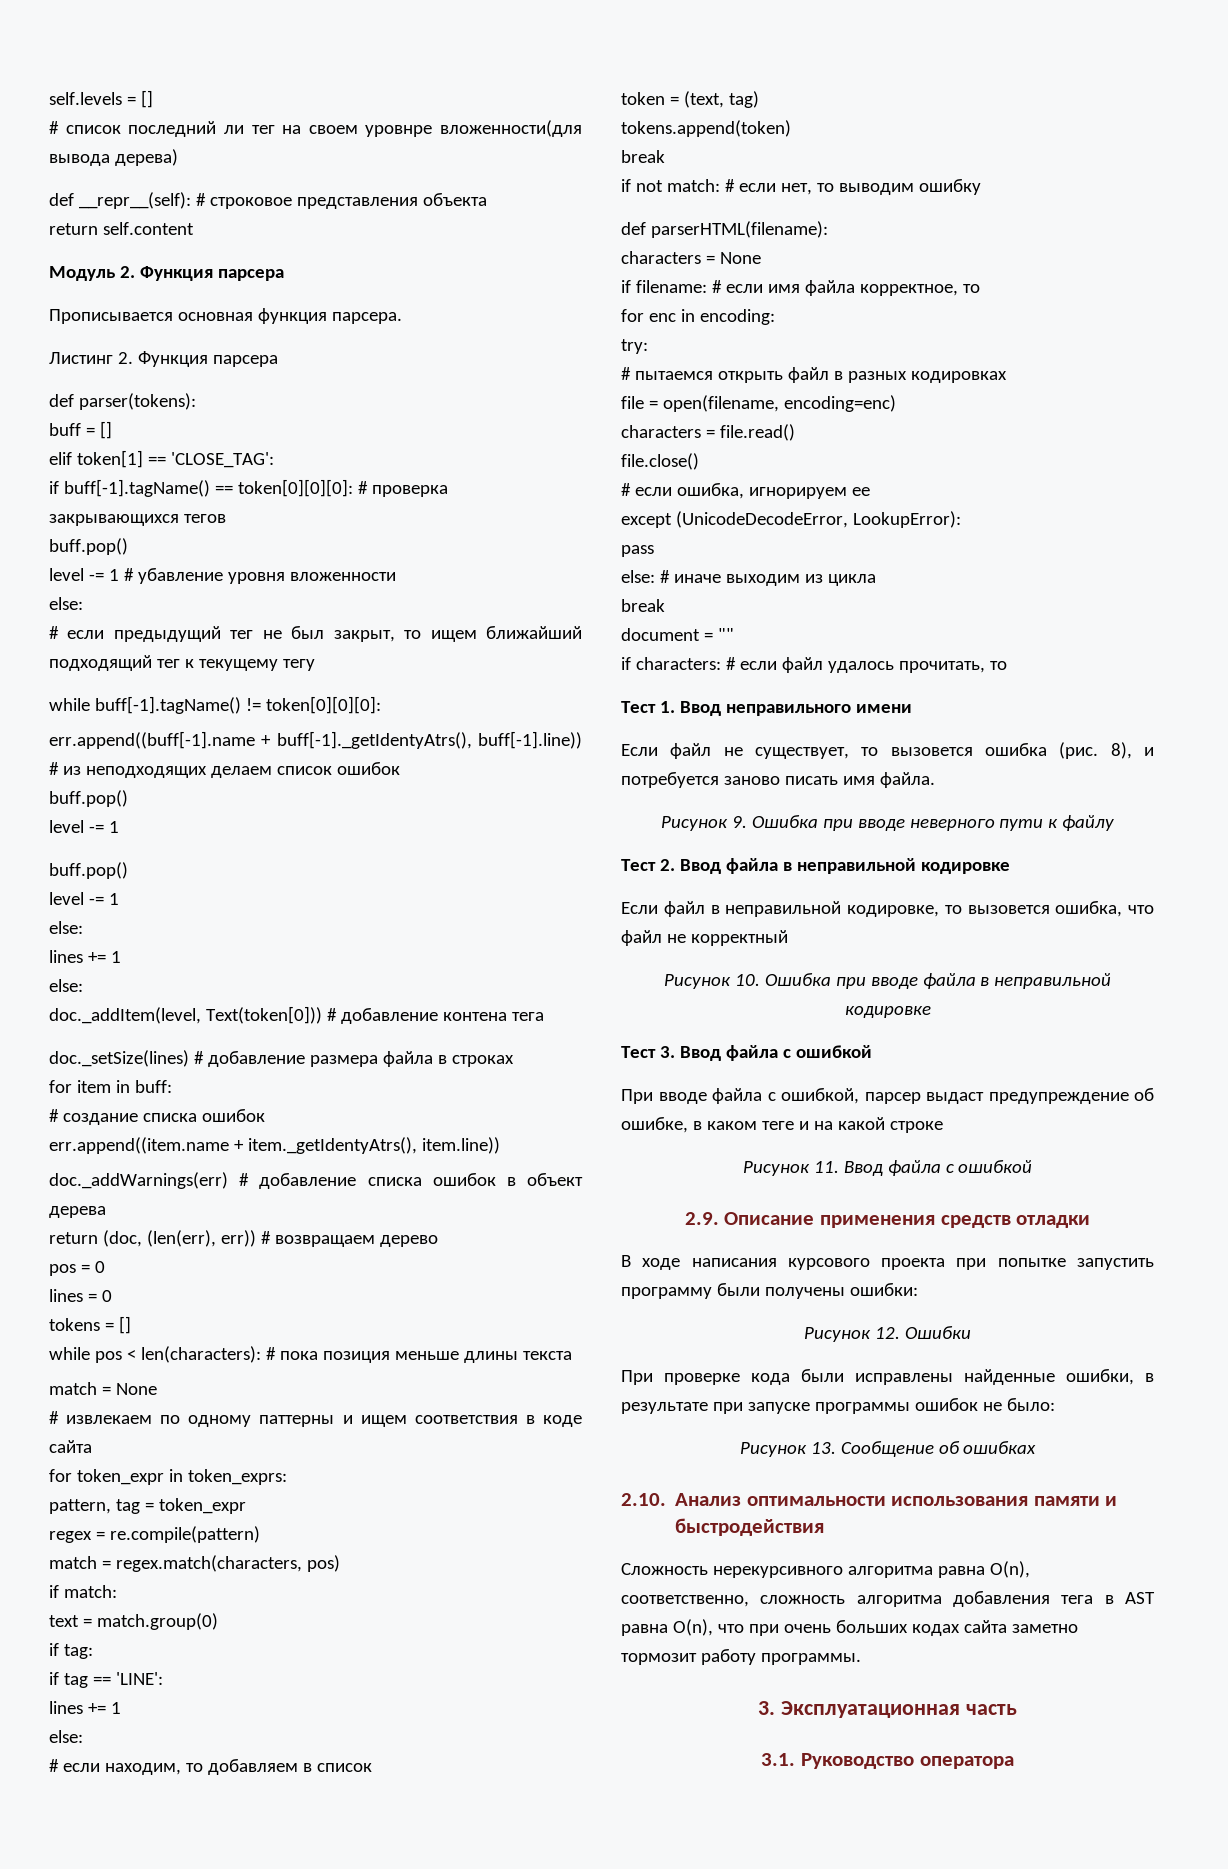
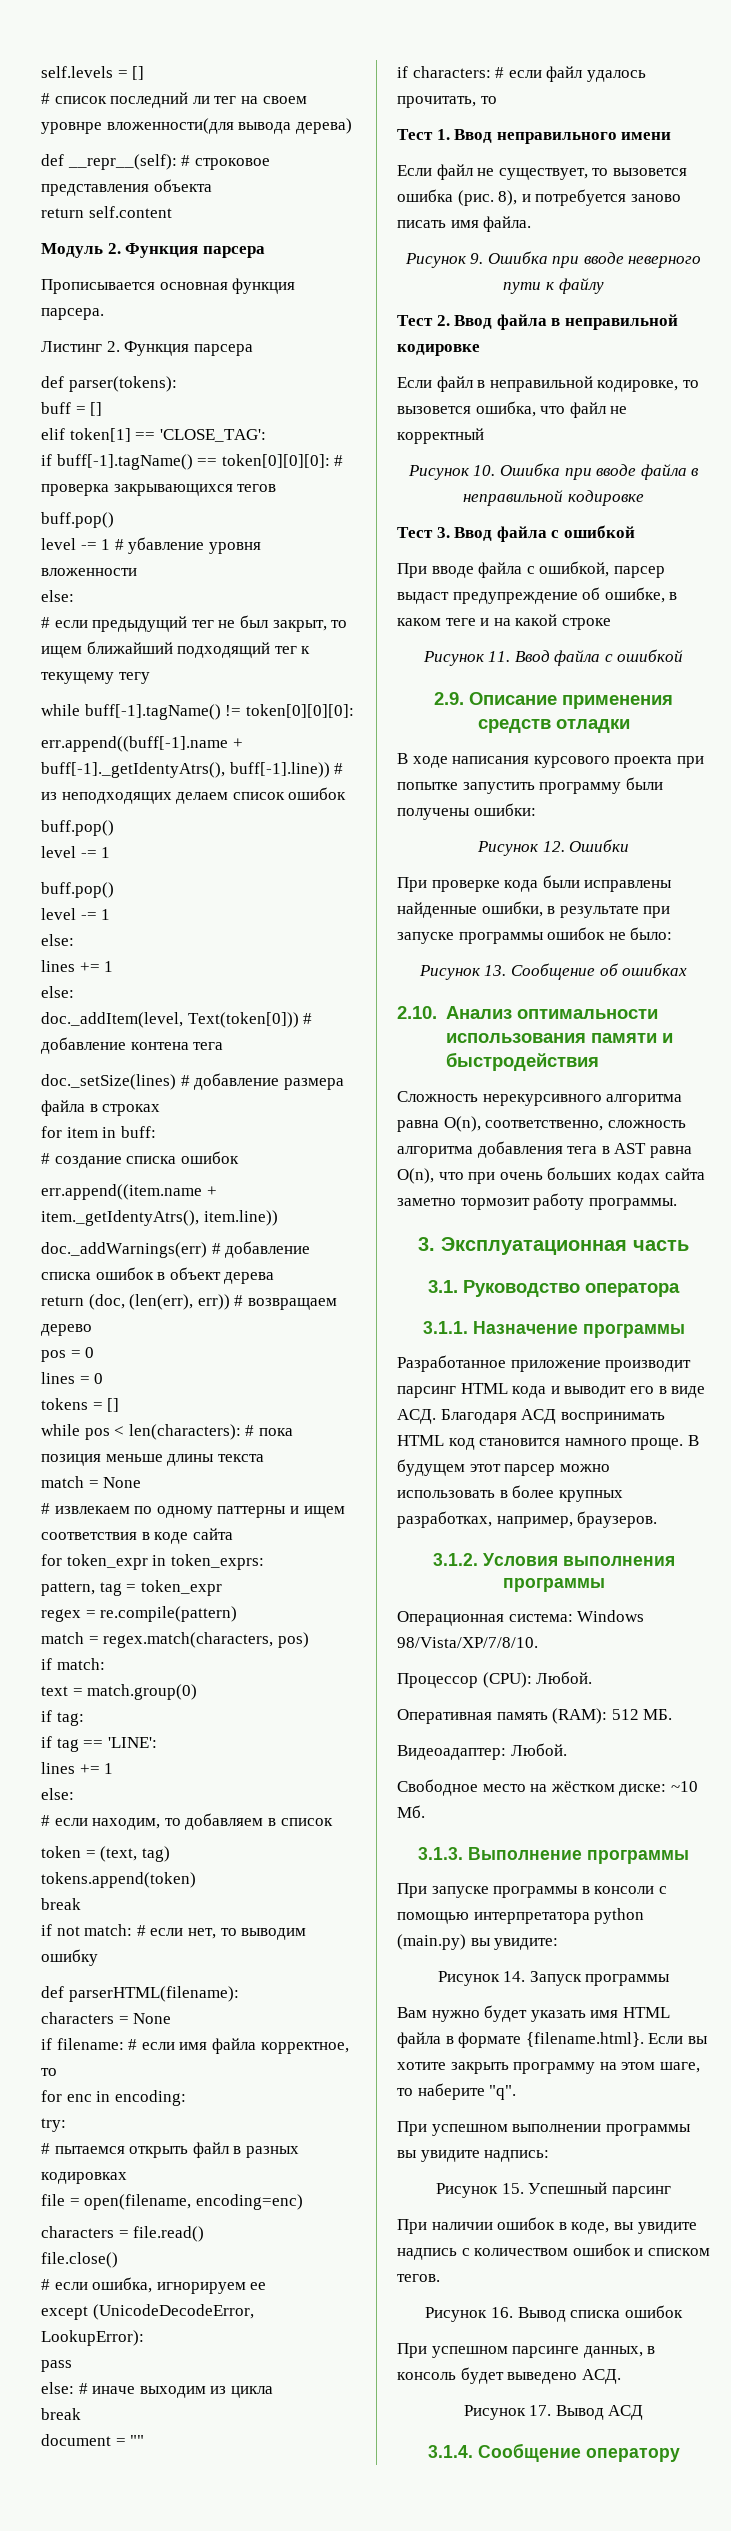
(1014, 1762) none -> [422,1321,685,1338] [397,1355,692,1372] [397,1383,706,1398] [397,1409,665,1424] [397,1435,699,1450] [397,1459,610,1476] [397,1485,623,1502] [397,1511,658,1528] [432,1553,675,1566] [502,1578,605,1592] [397,1610,645,1626] [397,1637,538,1648] [397,1671,593,1688] [397,1708,673,1724] [397,1743,567,1760] [397,1779,698,1796] [397,1805,425,1818] [418,1847,689,1864] [397,1883,667,1898] [397,1908,645,1924] [397,1934,559,1950] [437,1971,671,1986] [397,2005,670,2022] [397,2032,708,2048] [397,2062,700,2074] [397,2083,517,2100] [397,2121,691,2136] [397,2150,550,2162] [436,2182,671,2198] [397,2217,697,2234] [397,2243,710,2260] [397,2274,440,2282] [425,2305,683,2322] [397,2343,656,2358] [397,2367,621,2384] [463,2405,644,2420] [427,2443,680,2462] // 3.1.1. Назначение программы // Разработанное приложение производит парсинг HTML кода и выводит его в виде АСД. Благодаря АСД воспринимать HTML код становится намного проще. В будущем этот парсер можно использовать в более крупных разработках, например, браузеров. // 3.1.2. Условия выполнения программы // Операционная система: Windows 98/Vista/XP/7/8/10. // Процессор (CPU): Любой. // Оперативная память (RAM): 512 МБ. // Видеоадаптер: Любой. // Свободное место на жёстком диске: ~10 Мб. // 3.1.3. Выполнение программы // При запуске программы в консоли с помощью интерпретатора python (main.py) вы увидите: // Рисунок 14. Запуск программы // Вам нужно будет указать имя HTML файла в формате {filename.html}. Если вы хотите закрыть программу на этом шаге, то наберите "q". // При успешном выполнении программы вы увидите надпись: // Рисунок 15. Успешный парсинг // При наличии ошибок в коде, вы увидите надпись с количеством ошибок и списком тегов. // Рисунок 16. Вывод списка ошибок // При успешном парсинге данных, в консоль будет выведено АСД. // Рисунок 17. Вывод АСД // 3.1.4. Сообщение оператору

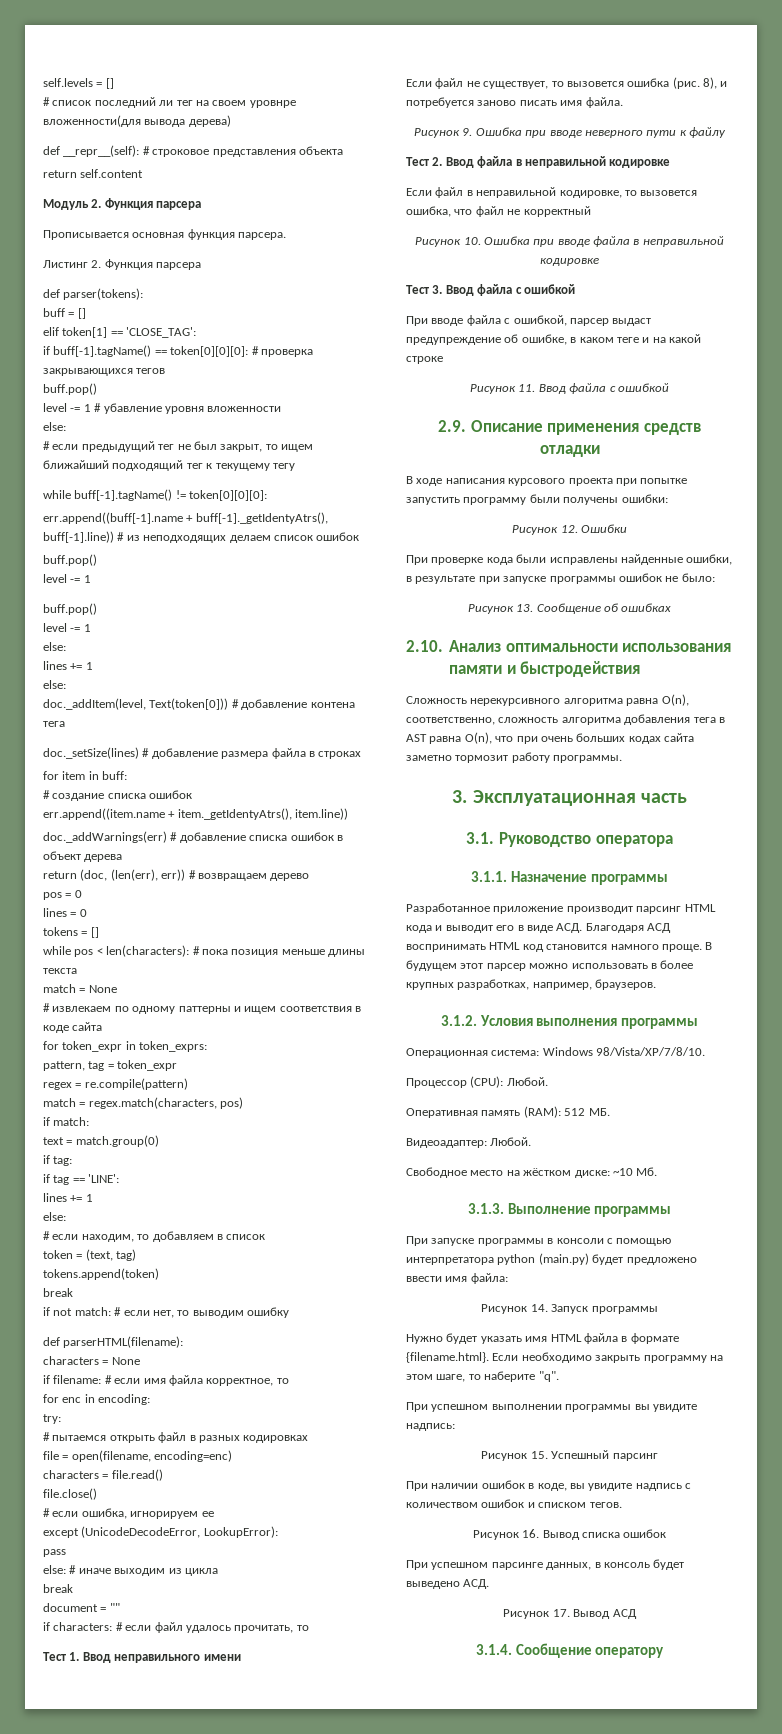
[470,1938,559,1950] вы увидите: -> [592,1254,697,1265] [406,1273,508,1284] будет предложено ввести имя файла:
[397,2007,480,2022] Вам нужно -> [406,1334,443,1344] Нужно
[687,2036,708,2044] [397,2062,446,2070] вы хотите -> [521,1352,592,1363] необходимо

